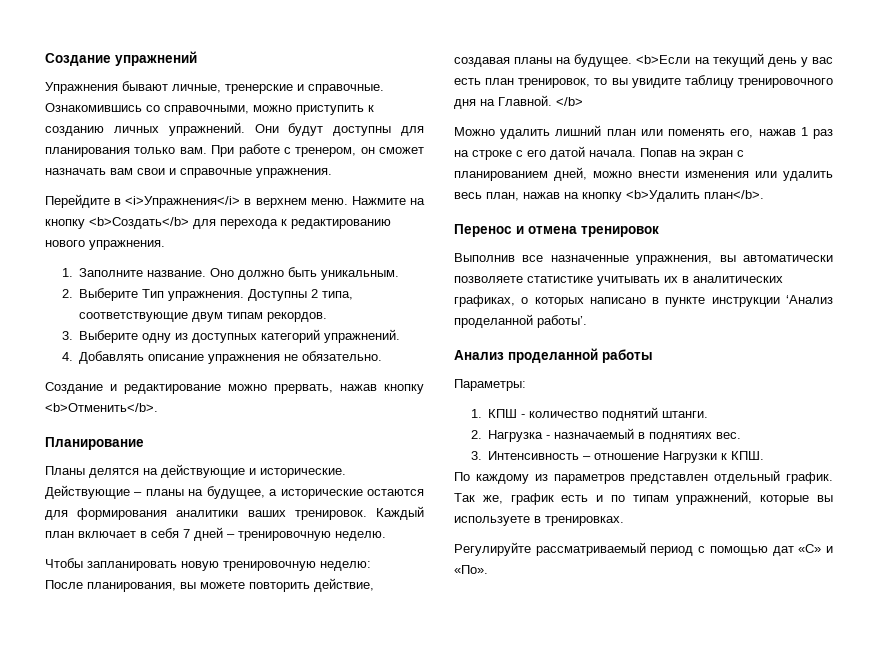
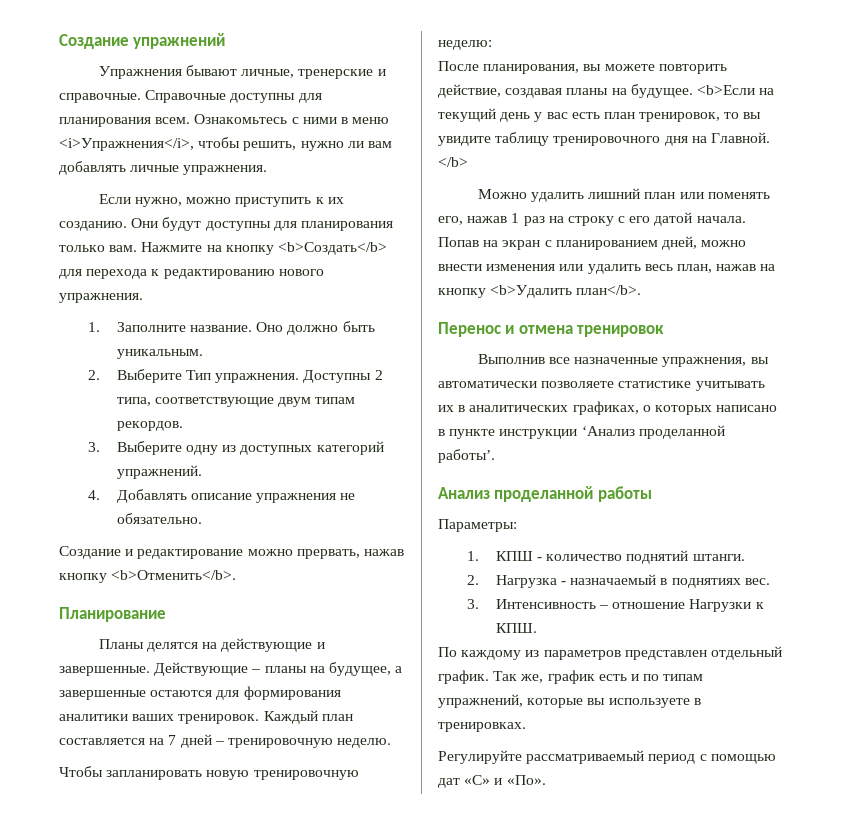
[45,103,374,115] [45,122,245,136] Ознакомившись со справочными, можно приступить к созданию личных упражнений. -> [145,90,322,103] [59,114,390,127] [59,137,392,151] [59,161,268,175] [98,194,344,207] [59,221,127,231] Справочные доступны для планирования всем. Ознакомьтесь с ними в меню <i>Упражнения</i>, чтобы решить, нужно ли вам добавлять личные упражнения. // Если нужно, можно приступить к их созданию.
[211,144,424,157] [45,168,332,178] [45,194,348,208] При работе с тренером, он сможет назначать вам свои и справочные упражнения. // Перейдите в <i>Упражнения</i> в верхнем меню. -> (138, 248) none
[260,468,346,478] исторические. -> [59,666,150,676] завершенные.
[280,489,363,499] исторические -> [59,690,146,700] завершенные
[78,528,179,538] включает в себя -> [59,738,165,745] составляется на
[472,150,512,160] строке -> [567,216,614,226] строку

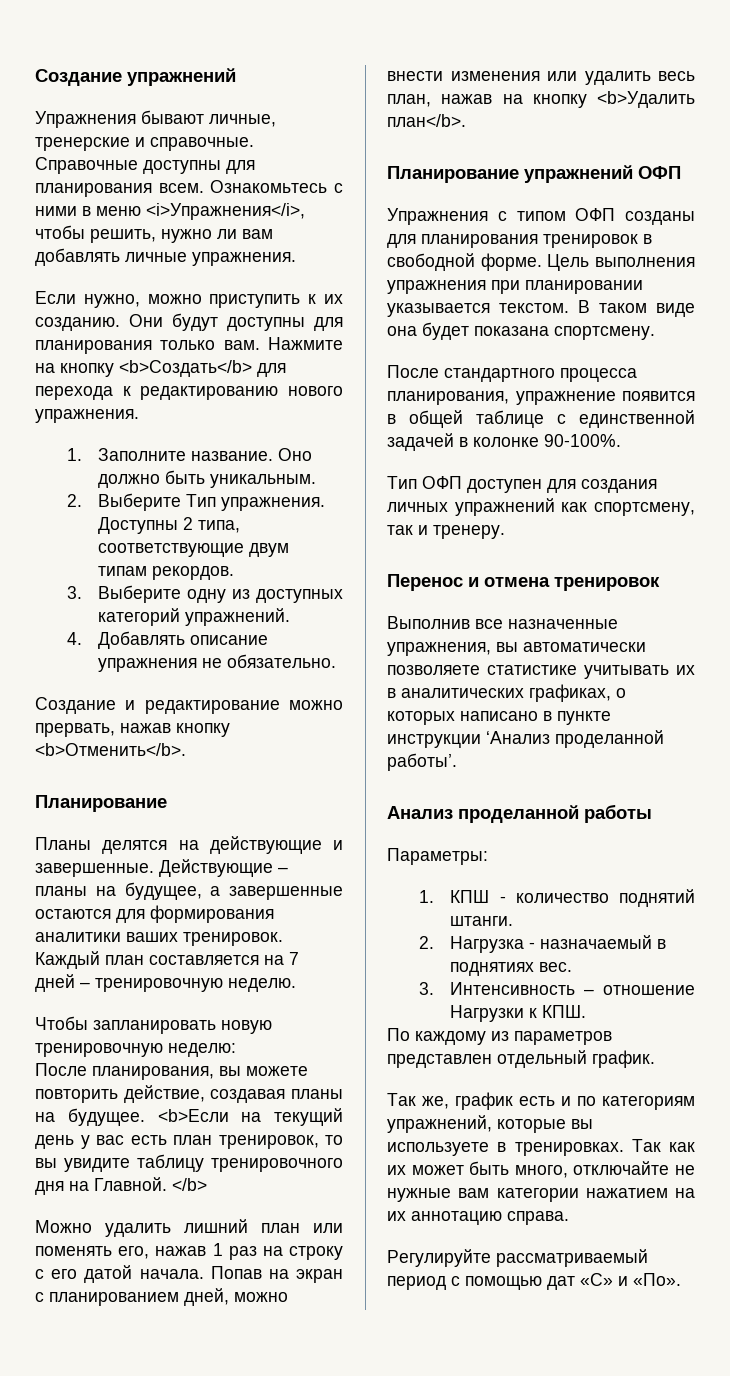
(642, 290) none -> [387,165,681,183] [387,208,695,225] [387,234,652,248] [387,253,695,271] [387,280,643,294] [387,300,695,317] [387,322,655,340] [387,365,637,382] [387,391,695,405] [387,410,695,428] [387,433,621,451] [387,476,657,493] [387,498,695,516] [387,525,505,539] // Планирование упражнений ОФП // Упражнения с типом ОФП созданы для планирования тренировок в свободной форме. Цель выполнения упражнения при планировании указывается текстом. В таком виде она будет показана спортсмену. // После стандартного процесса планирования, упражнение появится в общей таблице с единственной задачей в колонке 90-100%. // Тип ОФП доступен для создания личных упражнений как спортсмену, так и тренеру.
(489, 677) none -> (655, 1059) //
[663,674,704,681] типам -> [602,1096,695,1110] категориям
(526, 727) none -> [631,1139,695,1152] [387,1161,695,1178] [387,1188,695,1202] [387,1211,569,1225] Так как их может быть много, отключайте не нужные вам категории нажатием на их аннотацию справа.

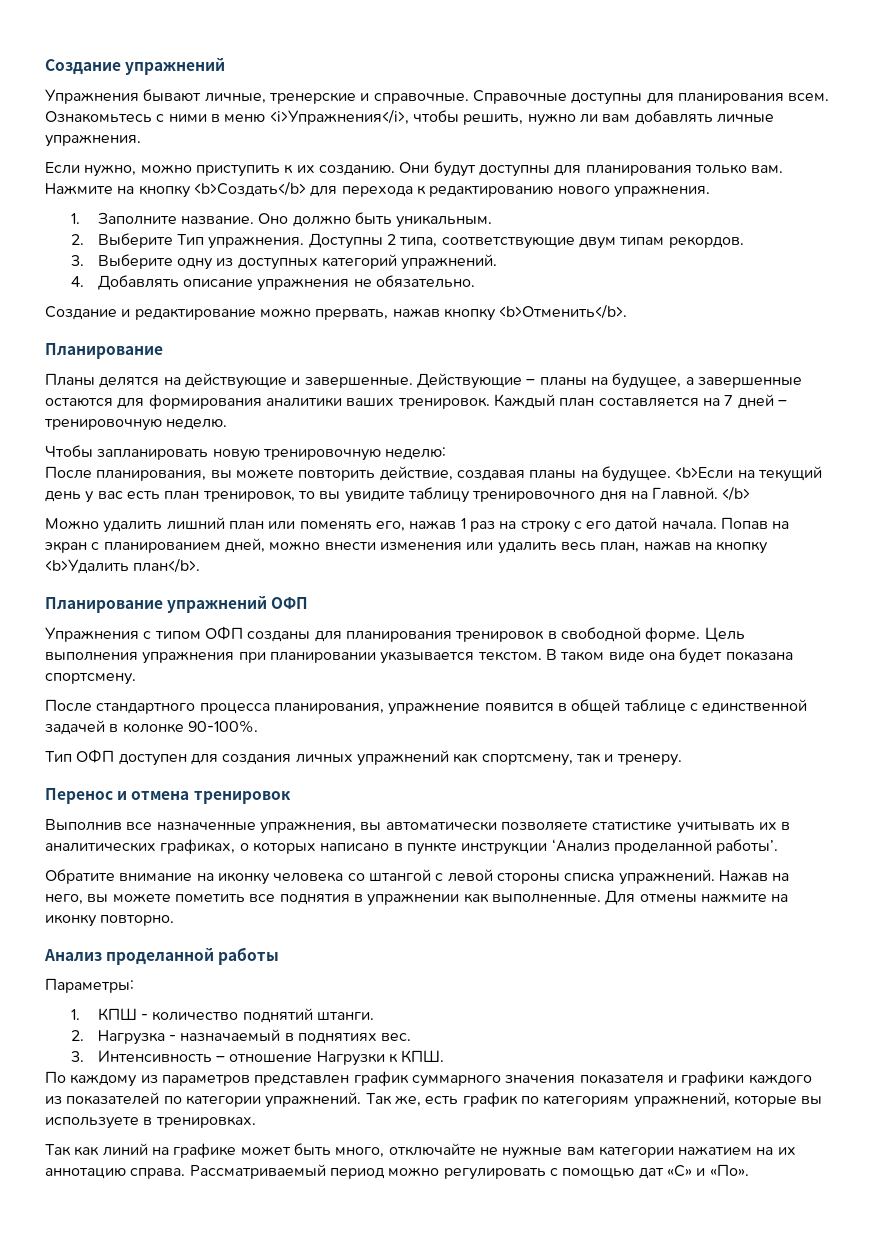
(457, 762) none -> [45,869,790,885] [45,890,789,906] [45,914,175,927] // Обратите внимание на иконку человека со штангой с левой стороны списка упражнений. Нажав на него, вы можете пометить все поднятия в упражнении как выполненные. Для отмены нажмите на иконку повторно.
[497,1050,655,1068] [387,1092,571,1110] отдельный график. // Так же, график есть и -> [353,1071,812,1087] [45,1092,518,1108] график суммарного значения показателя и графики каждого из показателей по категории упражнений. Так же, есть график
(624, 1149) none -> (256, 1122) //
[387,1165,406,1175] их -> [101,1143,237,1158] линий на графике
[387,1249,648,1267] [387,1276,446,1290] // Регулируйте рассматриваемый период -> [189,1164,546,1180] Рассматриваемый период можно регулировать

